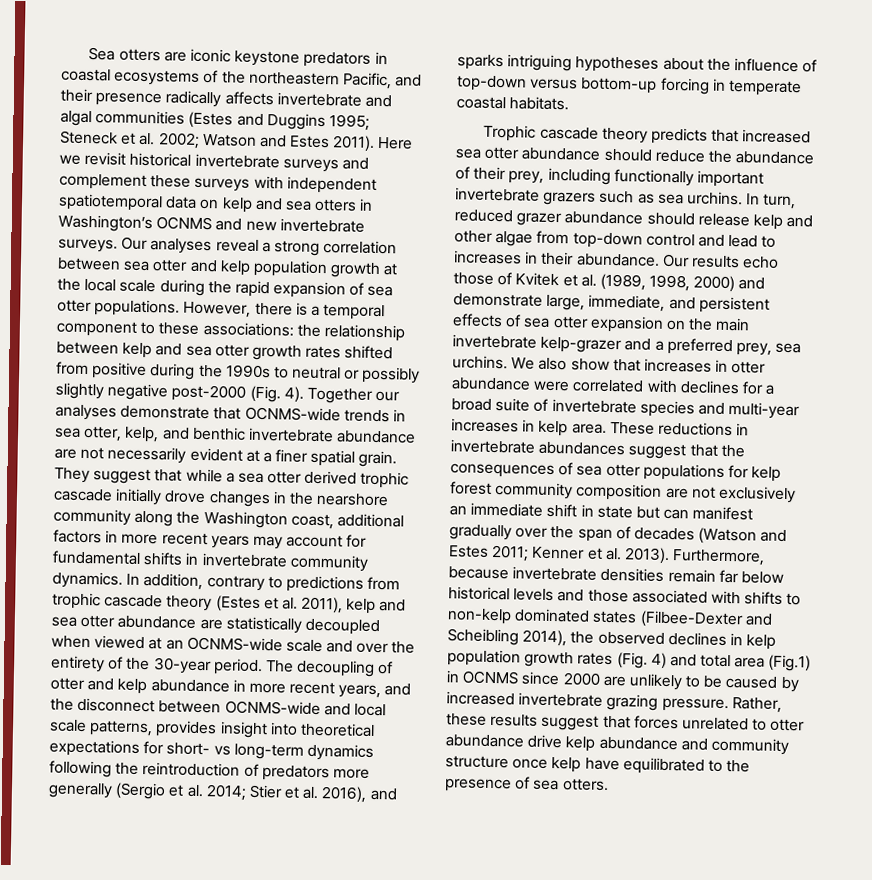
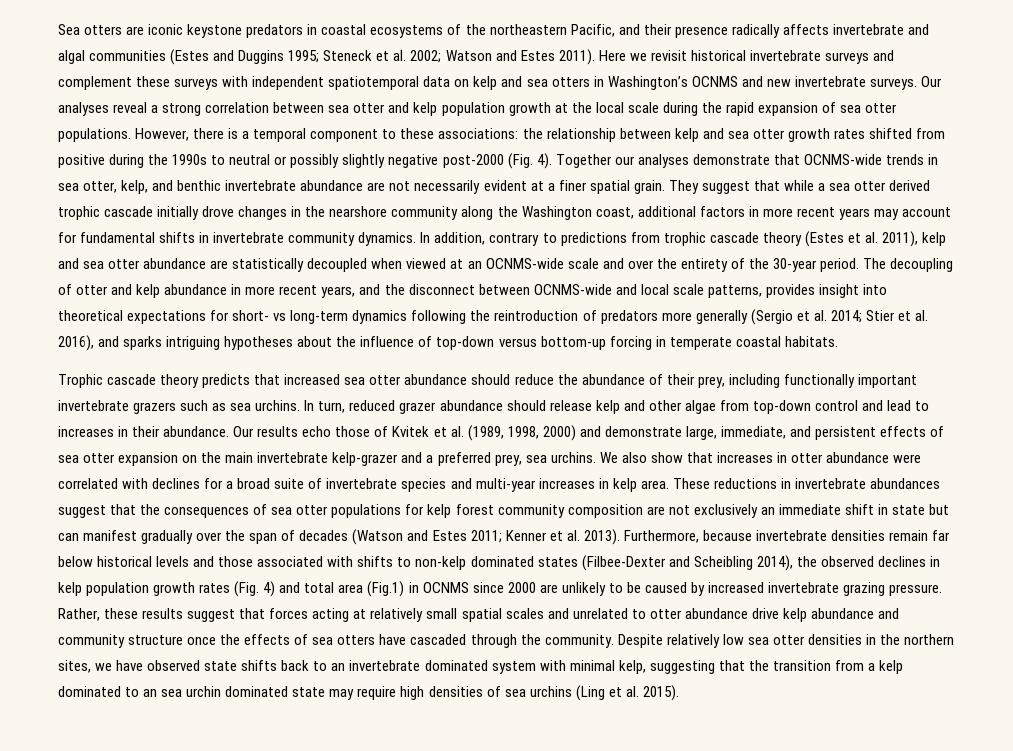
(679, 722) none -> [312,608,569,622] acting at relatively small spatial scales and
[551,757,751,775] [444,776,609,793] kelp have equilibrated to the presence of sea otters. -> [220,634,955,648] [58,660,904,674] [58,685,679,701] the effects of sea otters have cascaded through the community. Despite relatively low sea otter densities in the northern sites, we have observed state shifts back to an invertebrate dominated system with minimal kelp, suggesting that the transition from a kelp dominated to an sea urchin dominated state may require high densities of sea urchins (Ling et al. 2015).

